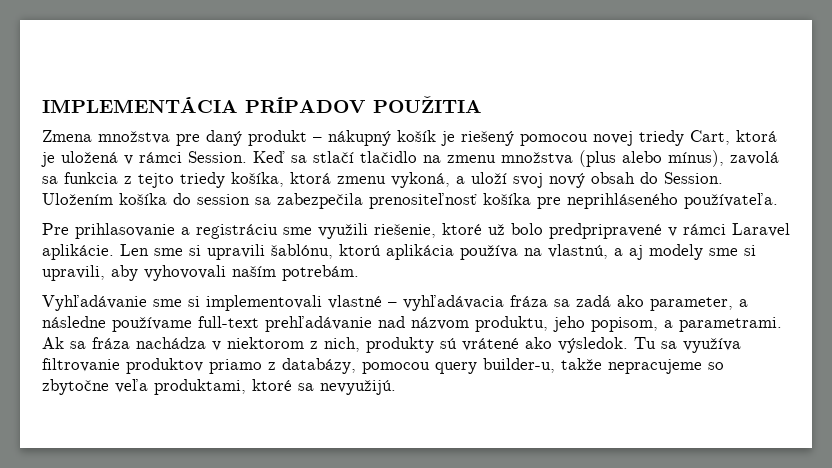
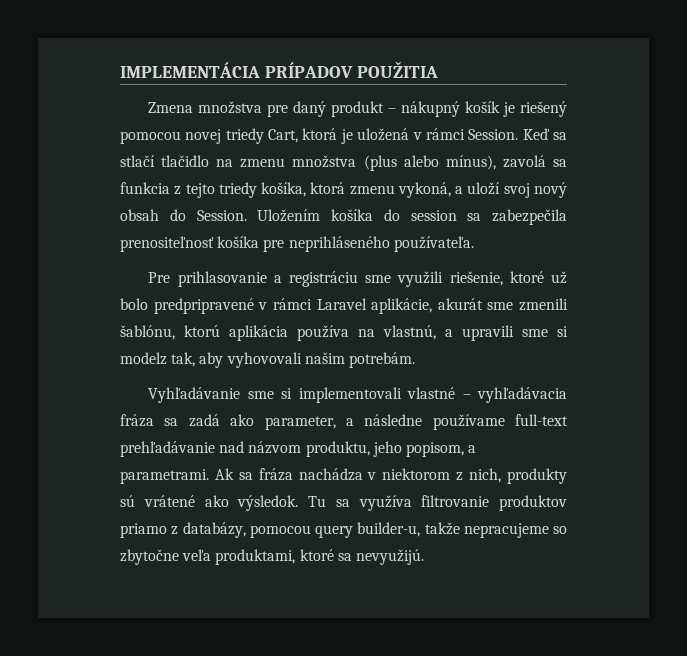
[42,244,265,260] aplikácie. Len sme si upravili -> [371,298,568,314] aplikácie, akurát sme zmenili
[629,244,756,260] [42,265,105,281] aj modely sme si upravili, -> [462,325,568,341] [120,352,196,367] upravili sme si modelz tak,
[232,266,276,277] naším -> [304,352,345,364] našim

